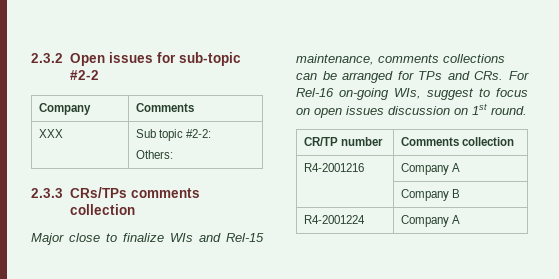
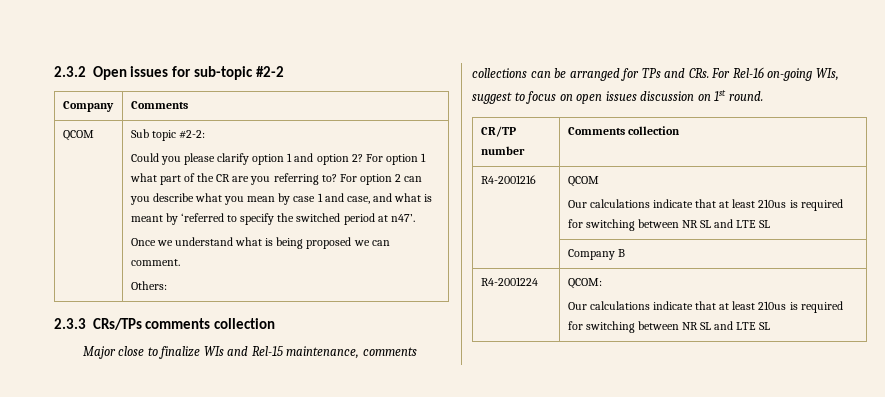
[39,129,64,138] XXX -> [62,130,94,141] QCOM
(212, 133) none -> [130,153,426,165] [129,173,423,185] [129,193,433,205] [130,213,415,225] [130,237,390,249] [130,259,180,266] // Could you please clarify option 1 and option 2? For option 1 what part of the CR are you referring to? For option 2 can you describe what you mean by case 1 and case, and what is meant by ‘referred to specify the switched period at n47’. // Once we understand what is being proposed we can comment.
[401,163,461,175] [401,189,461,201] [304,215,366,224] [401,215,461,227] Company A // | Company B // R4-2001224 | Company A -> [567,176,599,187] [567,199,843,211] [567,219,770,231] [567,249,625,260] [480,277,538,286] [567,278,602,289] [567,301,843,313] [567,321,770,333] QCOM // Our calculations indicate that at least 210us is required for switching between NR SL and LTE SL // | Company B // R4-2001224 | QCOM: // Our calculations indicate that at least 210us is required for switching between NR SL and LTE SL

